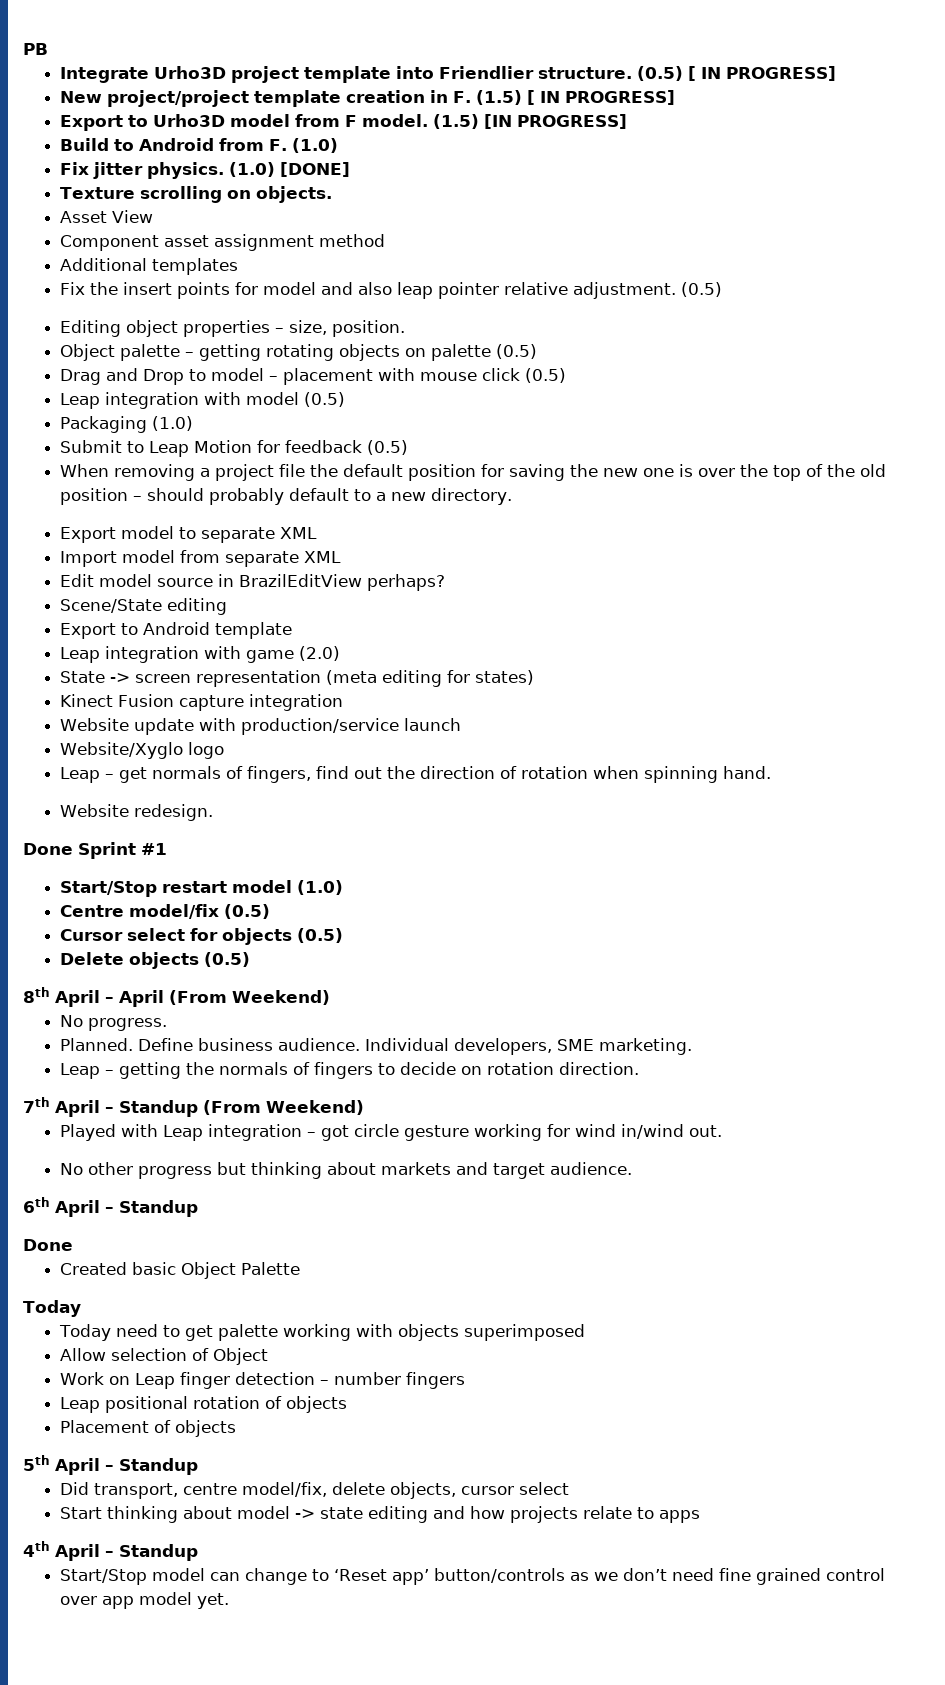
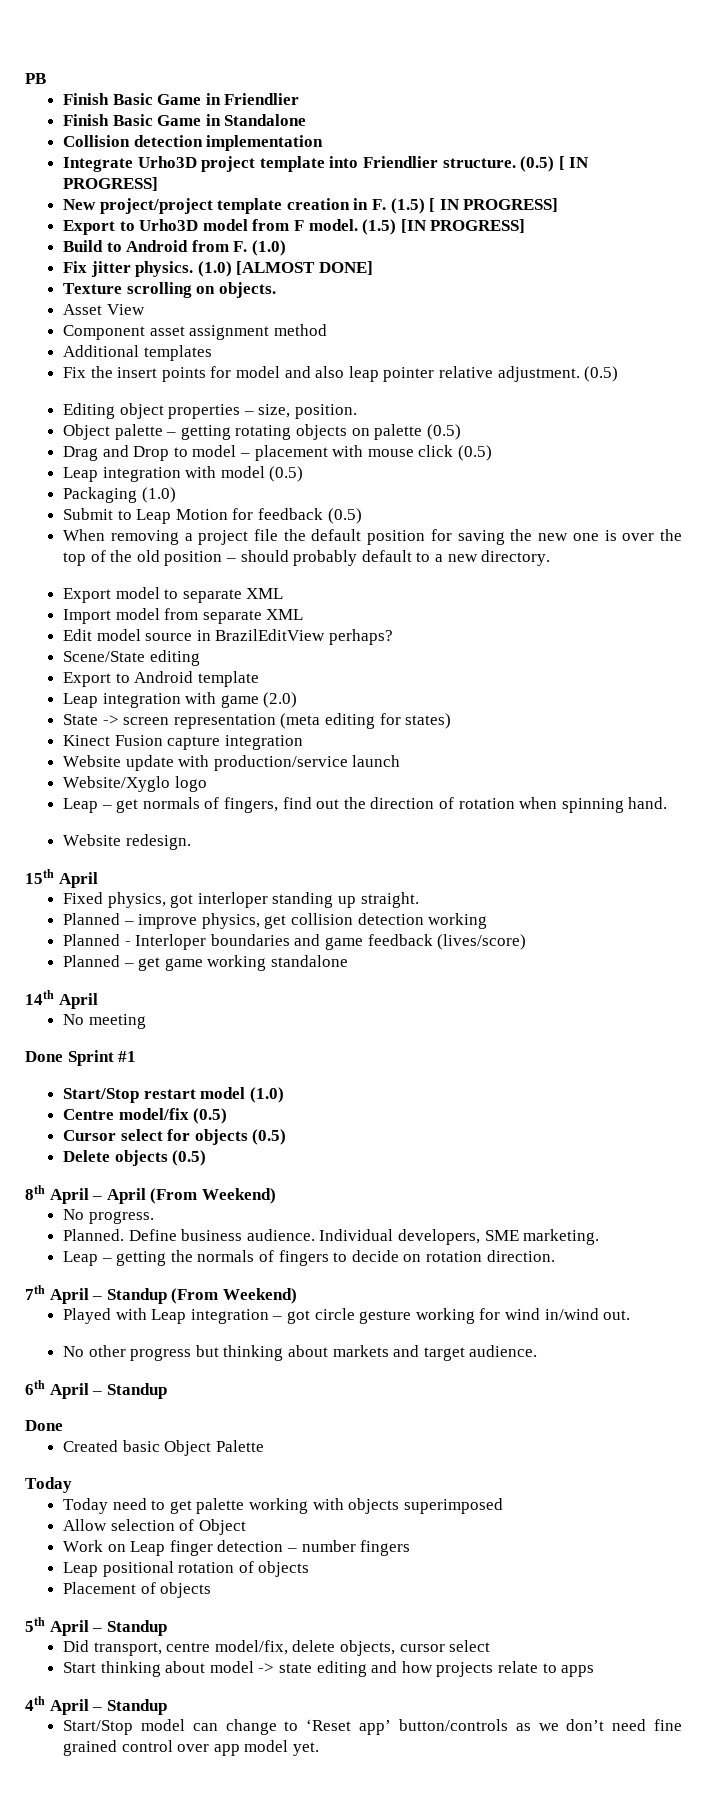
(48, 49) none -> [63,93,300,105] [63,114,307,126] [63,135,324,151] // Finish Basic Game in Friendlier // Finish Basic Game in Standalone // Collision detection implementation
[279,162,350,177] [DONE] -> [236,261,373,275] [ALMOST DONE]
(213, 812) none -> [25,869,98,888] [63,892,419,908] [63,913,488,929] [63,934,527,950] [63,955,348,971] [25,990,98,1009] [63,1014,146,1029] // 15th April // Fixed physics, got interloper standing up straight. // Planned – improve physics, get collision detection working // Planned - Interloper boundaries and game feedback (lives/score) // Planned – get game working standalone // 14th April // No meeting

